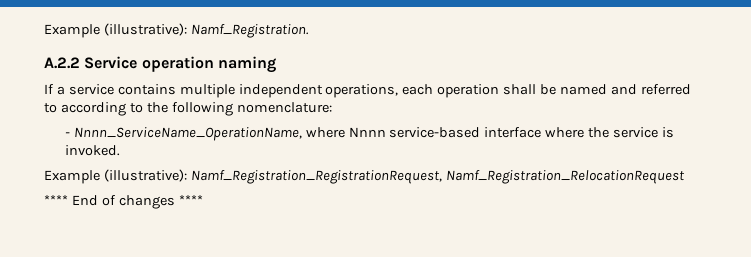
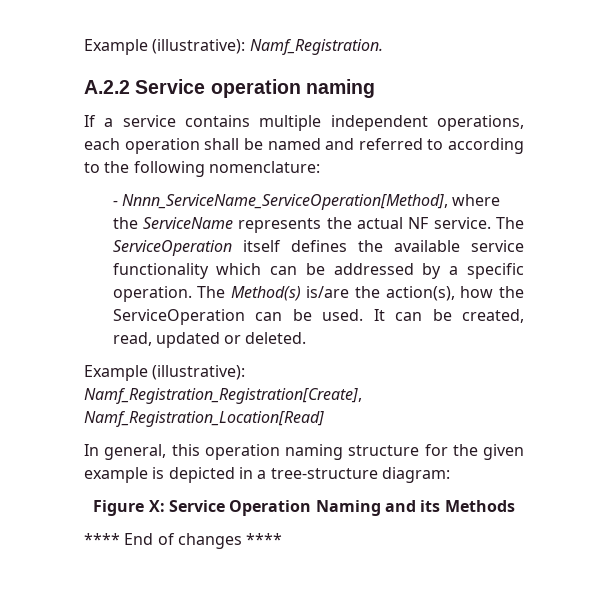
[73,127,675,141] [64,145,120,156] [44,169,685,184] Nnnn_ServiceName_OperationName, where Nnnn service-based interface where the service is invoked. // Example (illustrative): Namf_Registration_RegistrationRequest, Namf_Registration_RelocationRequest -> [121,194,501,210] [112,217,524,233] [112,240,524,256] [112,263,524,279] [112,286,524,302] [112,309,525,325] [112,332,307,348] [84,365,246,381] [84,388,362,404] [84,411,324,427] [84,444,524,460] [84,467,450,483] [93,500,515,516] Nnnn_ServiceName_ServiceOperation[Method], where the ServiceName represents the actual NF service. The ServiceOperation itself defines the available service functionality which can be addressed by a specific operation. The Method(s) is/are the action(s), how the ServiceOperation can be used. It can be created, read, updated or deleted. // Example (illustrative): Namf_Registration_Registration[Create], Namf_Registration_Location[Read] // In general, this operation naming structure for the given example is depicted in a tree-structure diagram: // Figure X: Service Operation Naming and its Methods

